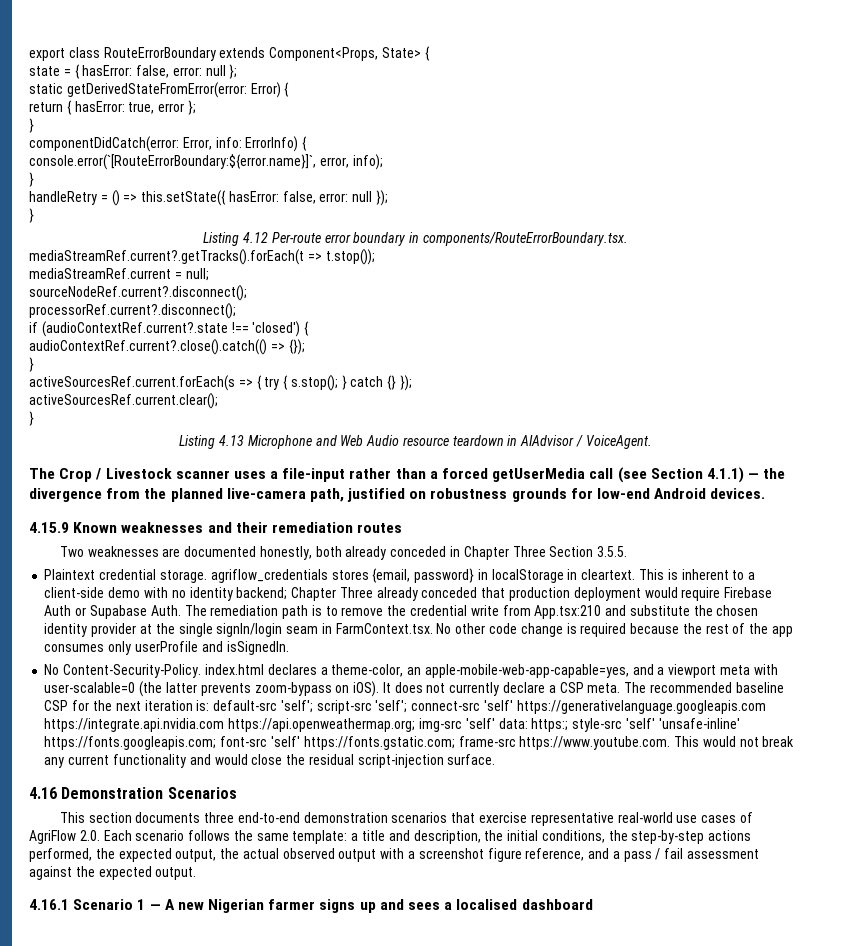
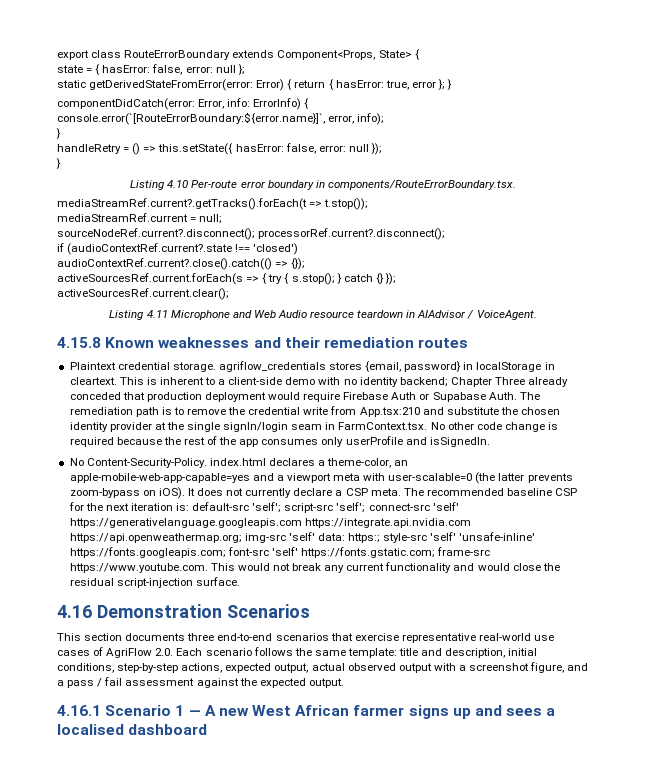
(290, 89) // -> (293, 84) none
(196, 107) // -> (445, 84) none
[242,232,268,243] 4.12 -> [167,180,189,188] 4.10
(247, 293) // -> (255, 234) none
[304,321,310,336] { -> (299, 249) none
[29,357,34,372] // } -> (306, 264) none
[29,411,34,426] [179,435,244,449] // } // Listing 4.13 -> [109,310,168,320] // Listing 4.11
[29,467,786,483] [29,488,766,502] [29,522,69,533] The Crop / Livestock scanner uses a file-input rather than a forced getUserMedia call (see Section 4.1.1) — the divergence from the planned live-camera path, justified on robustness grounds for low-end Android devices. // 4.15.9 -> [57,337,101,348] 4.15.8
[59,546,628,560] // Two weaknesses are documented honestly, both already conceded in Chapter Three Section 3.5.5. -> (469, 343) none
[424,664,629,678] apple-mobile-web-app-capable=yes, -> [69,473,250,483] apple-mobile-web-app-capable=yes
[303,812,388,823] demonstration -> (273, 637) none
[351,833,359,841] a -> (397, 653) none
[484,830,504,841] the -> (506, 653) none
[608,830,752,844] [29,848,115,862] the step-by-step actions performed, the -> [117,663,223,673] step-by-step actions,
[220,848,240,859] the -> (309, 668) none
[487,848,585,862] figure reference, -> [530,662,565,673] figure,
[208,899,265,913] Nigerian -> [252,705,350,716] West African

